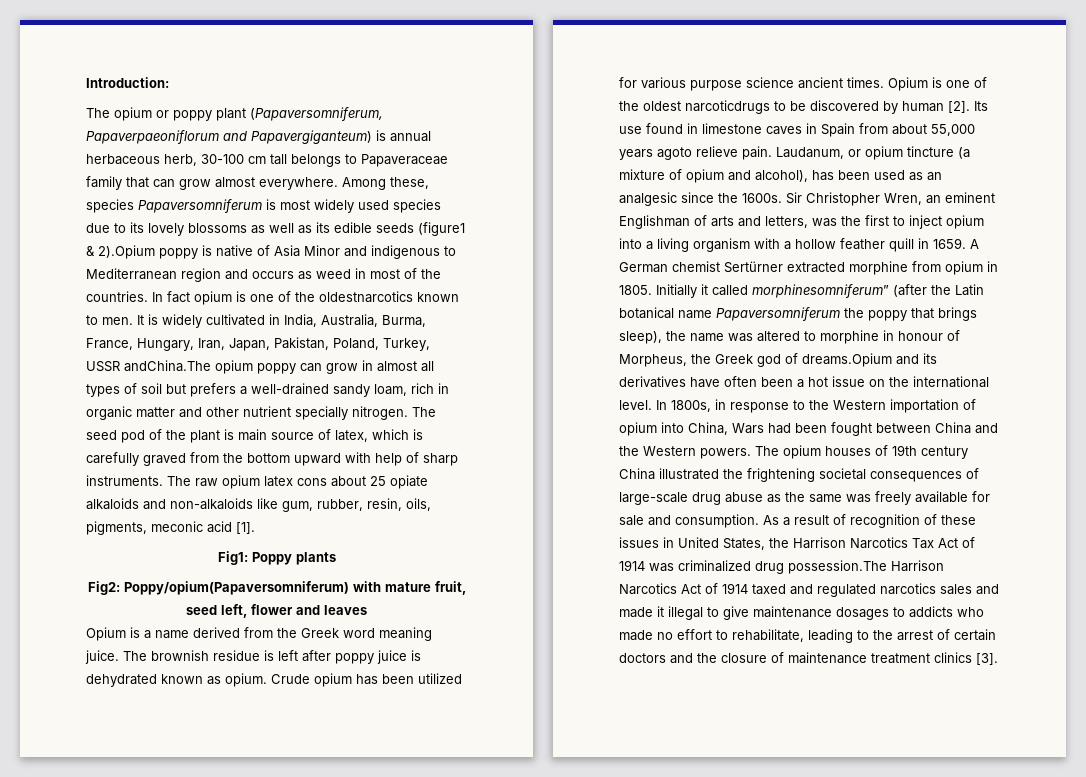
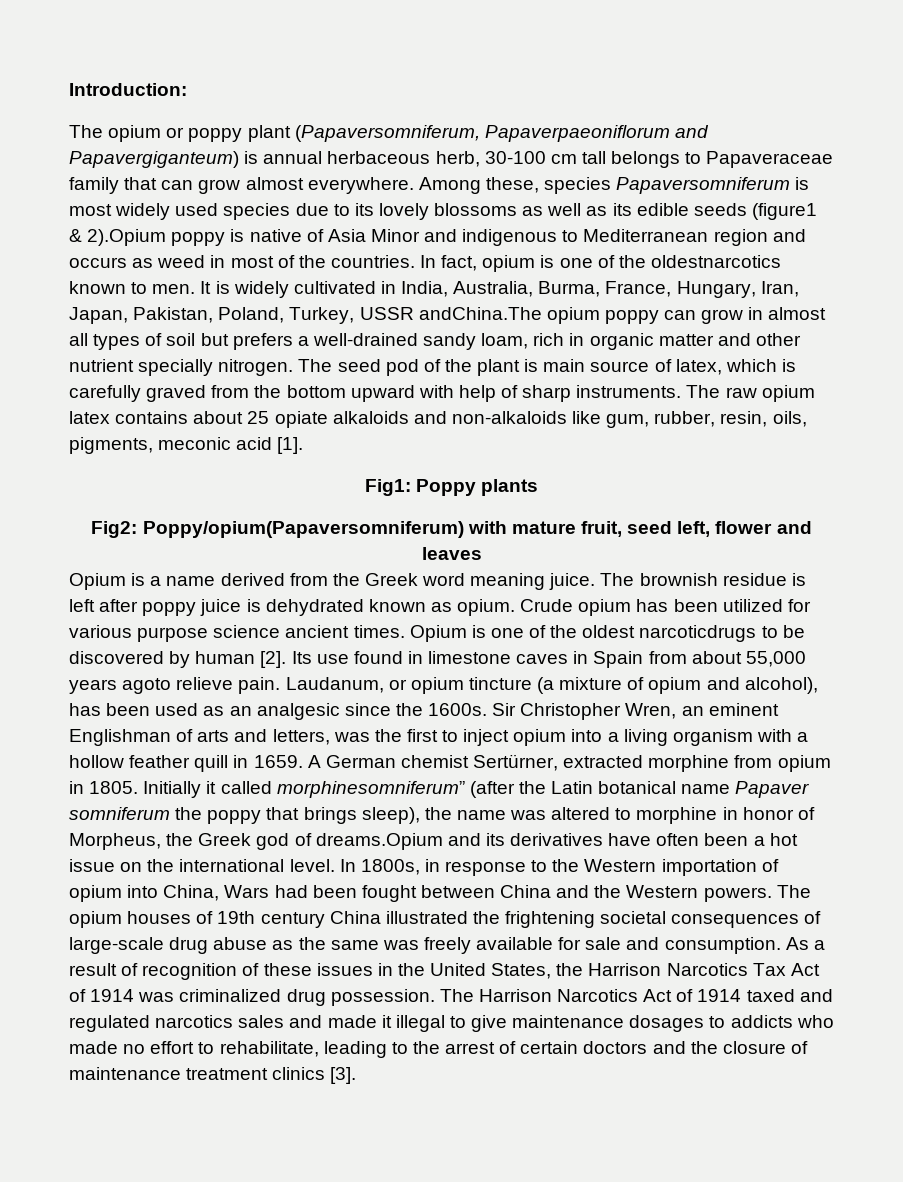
[167,291,190,303] fact -> [441,255,478,271] fact,
[297,478,327,486] cons -> [115,411,189,424] contains
[724,261,783,273] Sertürner -> [473,754,559,771] Sertürner,
[716,307,840,321] Papaversomniferum -> [735,781,810,798] [69,807,170,820] Papaver somniferum
[898,331,943,341] honour -> [742,807,794,820] honor
(674, 542) none -> [397,963,425,976] the
[788,560,887,574] possession.The -> [330,989,474,1006] possession. The

